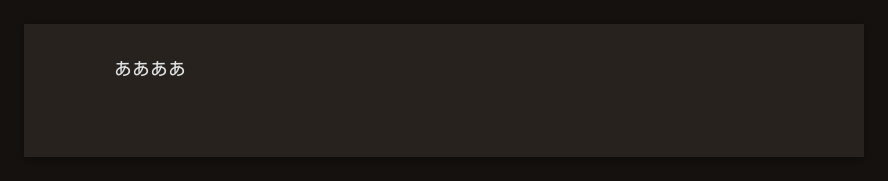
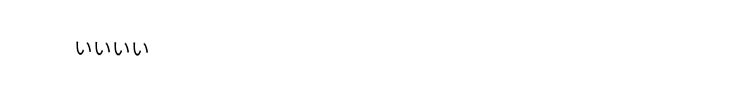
[114,61,186,77] ああああ -> [73,40,151,56] いいいい

